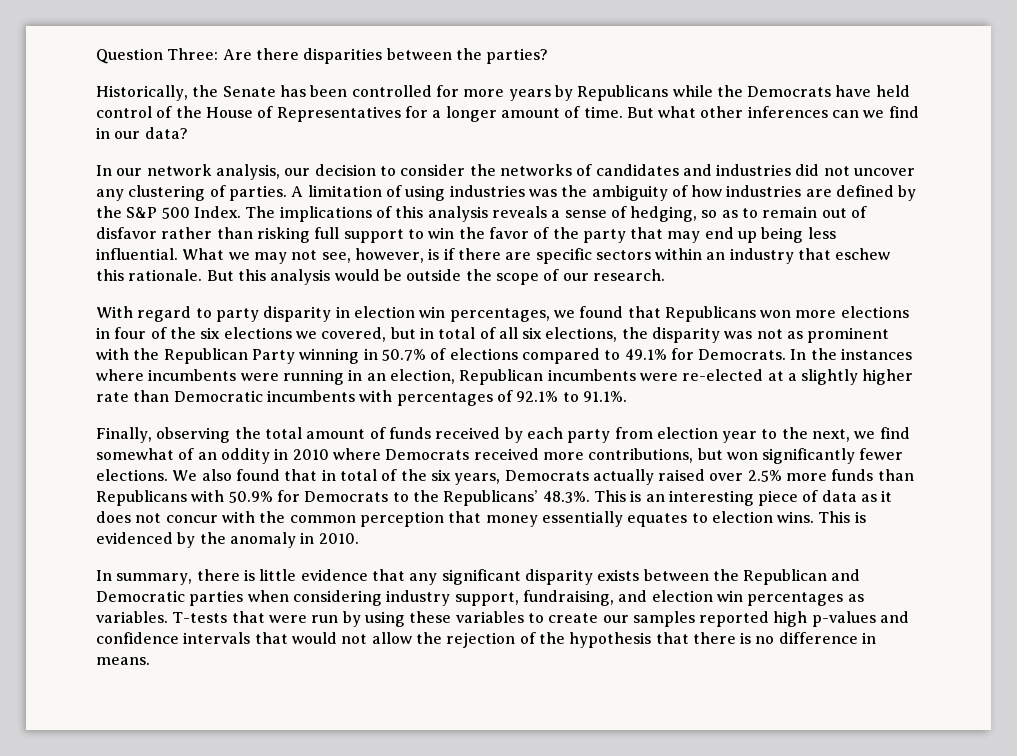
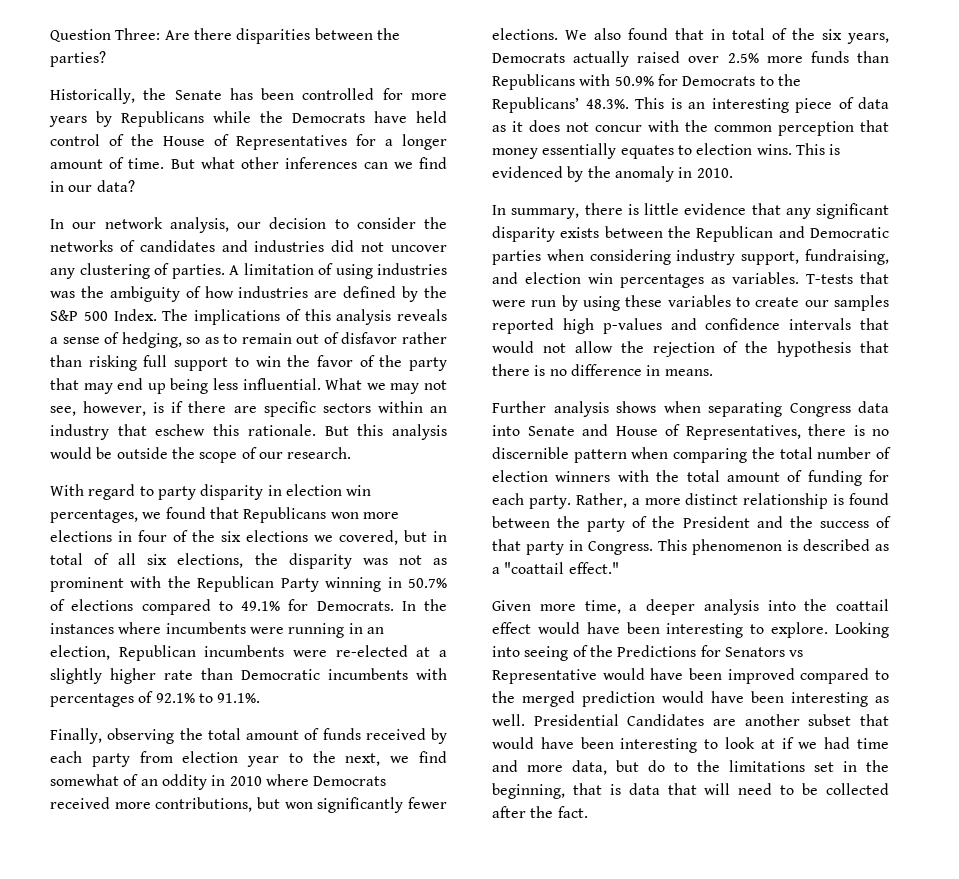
(150, 661) none -> [492,401,889,417] [492,424,889,440] [492,447,891,463] [492,470,889,486] [492,493,889,509] [492,516,891,532] [492,539,889,555] [492,562,619,574] [492,599,889,615] [492,622,889,638] [492,645,804,661] [492,668,890,684] [492,691,889,707] [492,714,890,726] [492,737,889,753] [492,760,889,775] [492,783,889,799] [492,806,588,818] // Further analysis shows when separating Congress data into Senate and House of Representatives, there is no discernible pattern when comparing the total number of election winners with the total amount of funding for each party. Rather, a more distinct relationship is found between the party of the President and the success of that party in Congress. This phenomenon is described as a "coattail effect." // Given more time, a deeper analysis into the coattail effect would have been interesting to explore. Looking into seeing of the Predictions for Senators vs Representative would have been improved compared to the merged prediction would have been interesting as well. Presidential Candidates are another subset that would have been interesting to look at if we had time and more data, but do to the limitations set in the beginning, that is data that will need to be collected after the fact.

